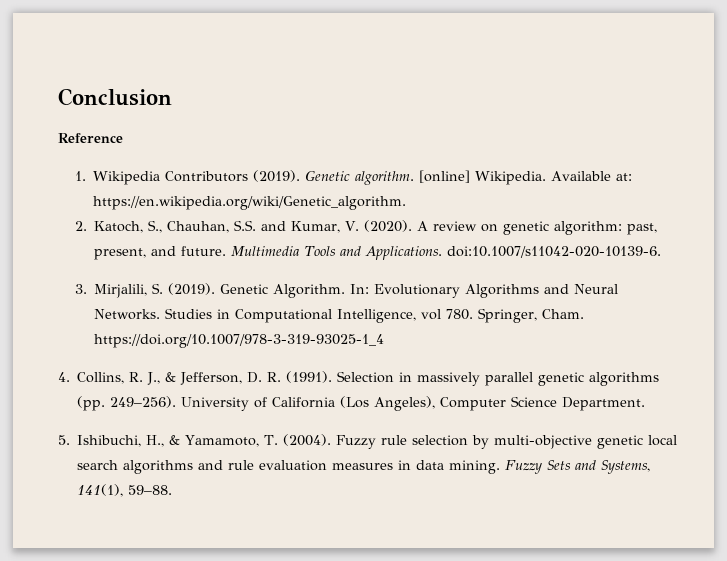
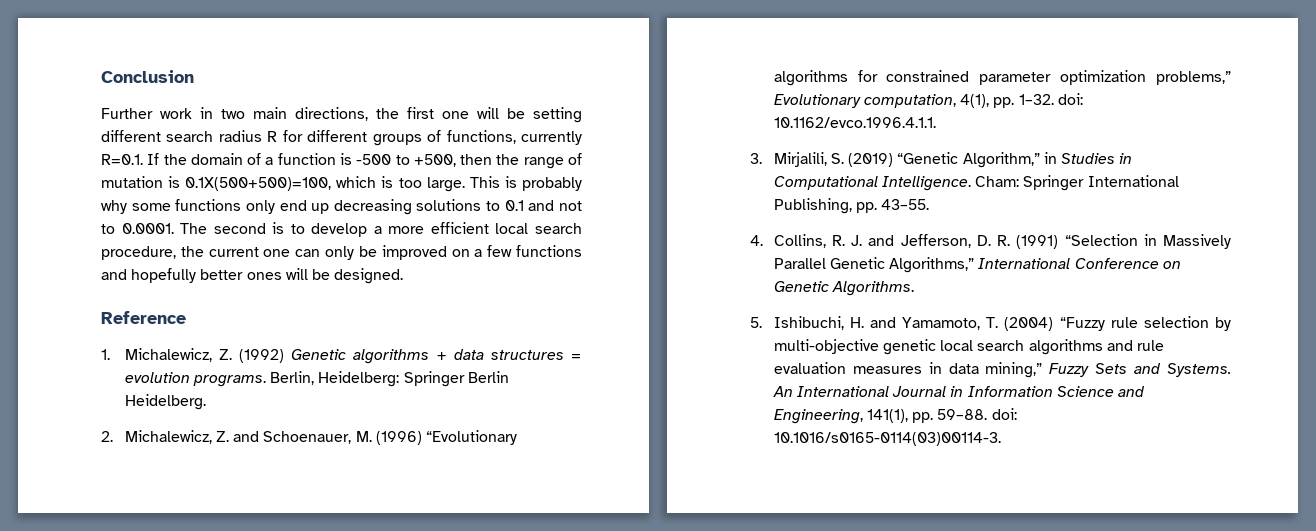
[58,133,123,143] [74,170,633,185] [93,196,407,210] [74,220,658,235] [94,246,662,260] [74,283,619,298] [94,308,585,323] [94,334,385,348] Reference // 1. Wikipedia Contributors (2019). Genetic algorithm. [online] Wikipedia. Available at: https://en.wikipedia.org/wiki/Genetic_algorithm. // 2. Katoch, S., Chauhan, S.S. and Kumar, V. (2020). A review on genetic algorithm: past, present, and future. Multimedia Tools and Applications. doi:10.1007/s11042-020-10139-6. // 3. Mirjalili, S. (2019). Genetic Algorithm. In: Evolutionary Algorithms and Neural Networks. Studies in Computational Intelligence, vol 780. Springer, Cham. https://doi.org/10.1007/978-3-319-93025-1_4 -> [101,107,582,123] [101,130,582,146] [101,153,582,169] [101,176,582,192] [101,199,582,215] [101,222,582,237] [101,245,582,260] [101,268,404,284] [101,311,186,324] [101,348,582,364] [124,371,509,387] [124,394,206,410] [101,430,517,445] [773,70,1231,86] [773,93,1083,108] [773,117,936,128] [750,152,1133,168] [773,175,1179,191] [773,198,930,214] Further work in two main directions, the first one will be setting different search radius R for different groups of functions, currently R=0.1. If the domain of a function is -500 to +500, then the range of mutation is 0.1X(500+500)=100, which is too large. This is probably why some functions only end up decreasing solutions to 0.1 and not to 0.0001. The second is to develop a more efficient local search procedure, the current one can only be improved on a few functions and hopefully better ones will be designed. // Reference // 1. Michalewicz, Z. (1992) Genetic algorithms + data structures = evolution programs. Berlin, Heidelberg: Springer Berlin Heidelberg. // 2. Michalewicz, Z. and Schoenauer, M. (1996) “Evolutionary algorithms for constrained parameter optimization problems,” Evolutionary computation, 4(1), pp. 1–32. doi: 10.1162/evco.1996.4.1.1. // 3. Mirjalili, S. (2019) “Genetic Algorithm,” in Studies in Computational Intelligence. Cham: Springer International Publishing, pp. 43–55.
[147,372,177,385] J., & -> [851,235,895,246] J. and
[286,371,660,386] [77,396,646,411] [58,434,377,449] (1991). Selection in massively parallel genetic algorithms (pp. 249–256). University of California (Los Angeles), Computer Science Department. // 5. Ishibuchi, H., & Yamamoto, T. (2004). Fuzzy -> [1016,234,1231,249] [773,257,1181,273] [773,281,914,296] [750,316,1105,331] (1991) “Selection in Massively Parallel Genetic Algorithms,” International Conference on Genetic Algorithms. // 5. Ishibuchi, H. and Yamamoto, T. (2004) “Fuzzy
[449,460,501,474] mining. -> [985,362,1043,378] mining,”
[601,460,651,474] [77,484,173,497] Systems, 141(1), 59–88. -> [1167,363,1231,377] [772,386,1145,397] [773,408,1017,424] [773,432,1001,446] Systems. An International Journal in Information Science and Engineering, 141(1), pp. 59–88. doi: 10.1016/s0165-0114(03)00114-3.

